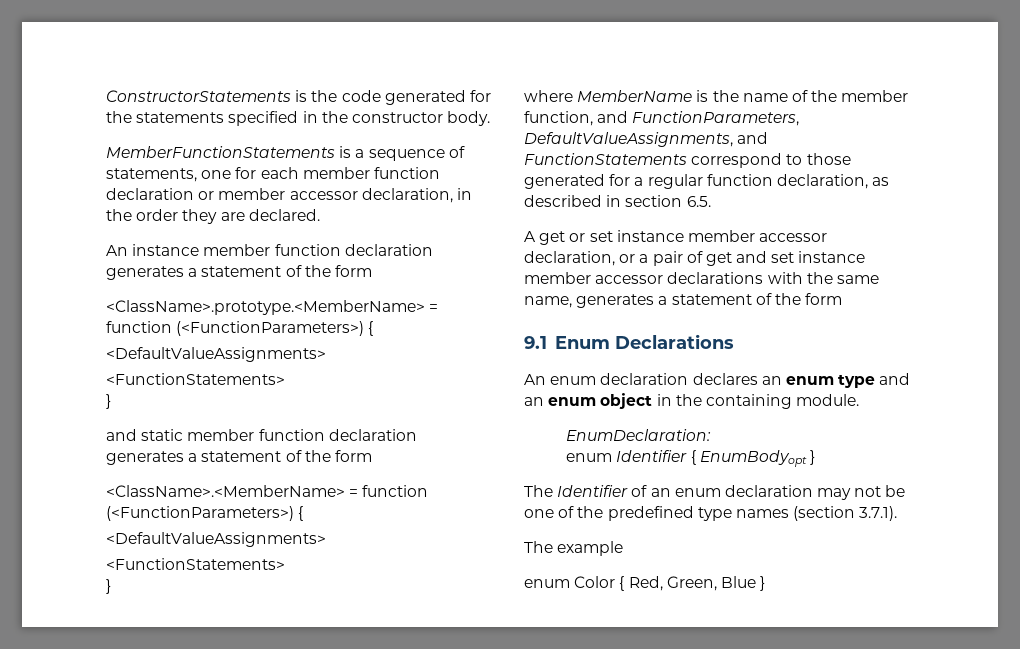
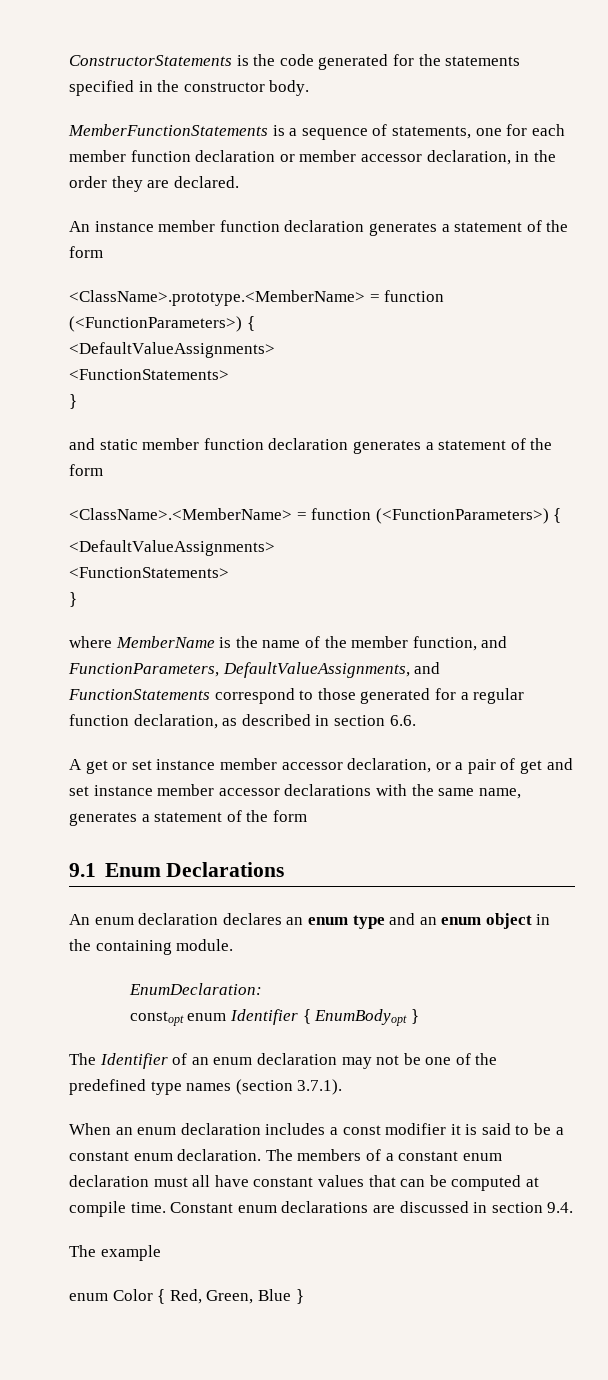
[686,196,711,207] 6.5. -> [389,715,416,726] 6.6.
(712, 435) none -> [129,1011,184,1026] constopt
(898, 513) none -> [69,1123,564,1135] [69,1149,502,1161] [69,1175,539,1191] [69,1201,574,1217] // When an enum declaration includes a const modifier it is said to be a constant enum declaration. The members of a constant enum declaration must all have constant values that can be computed at compile time. Constant enum declarations are discussed in section 9.4.

